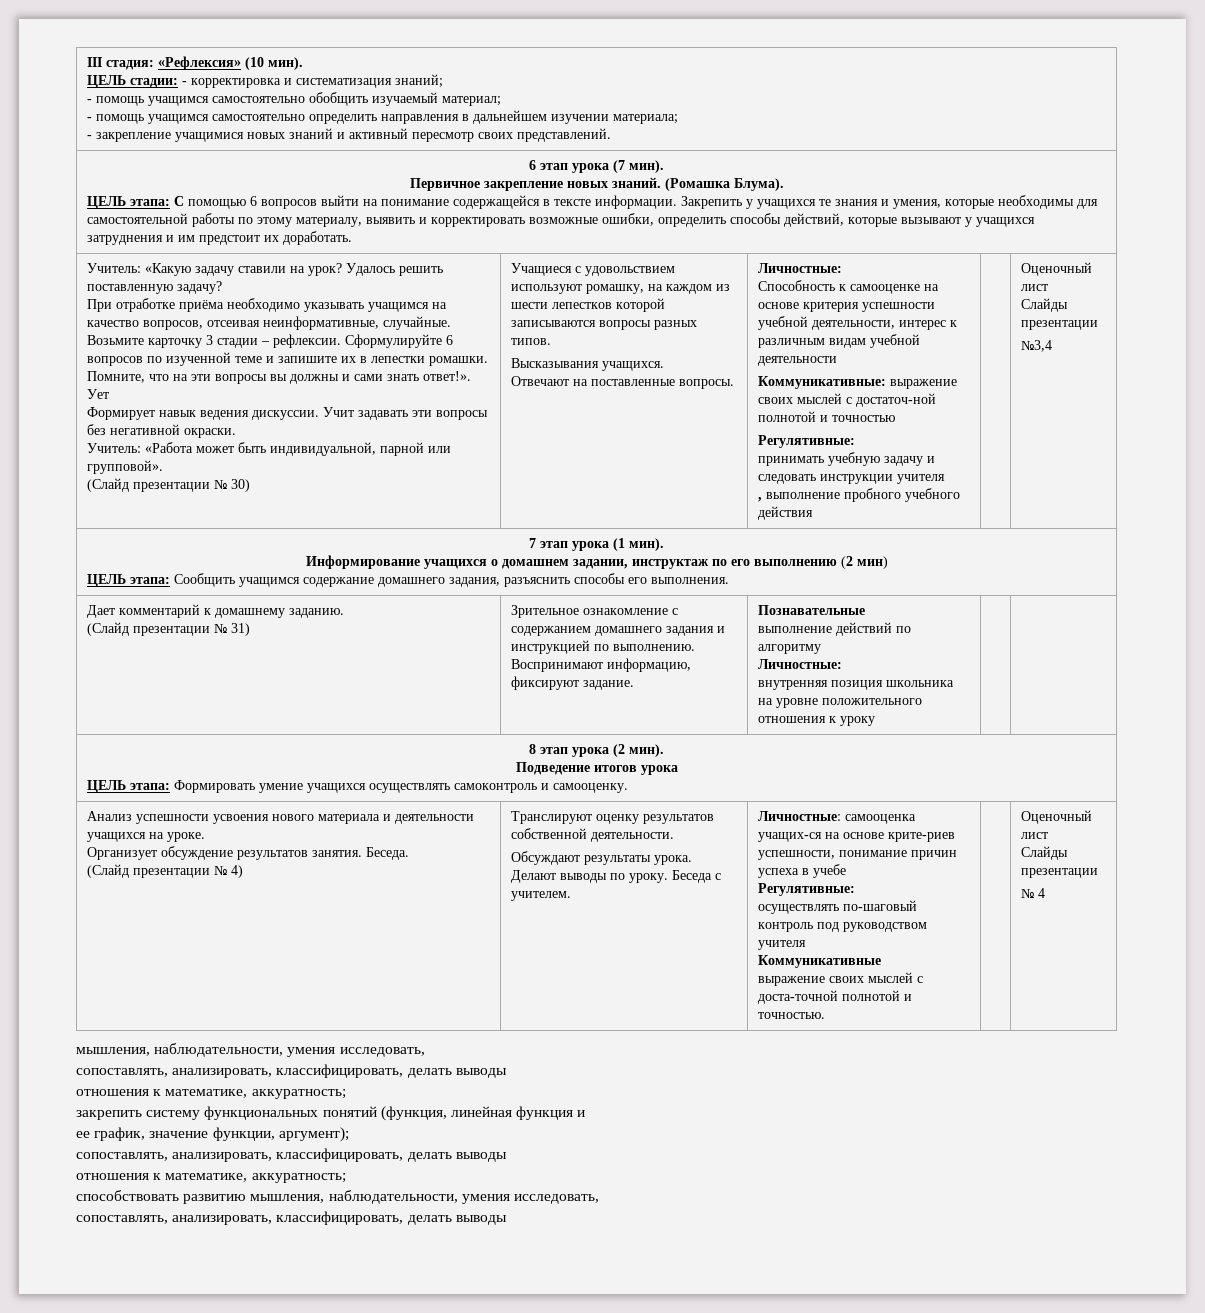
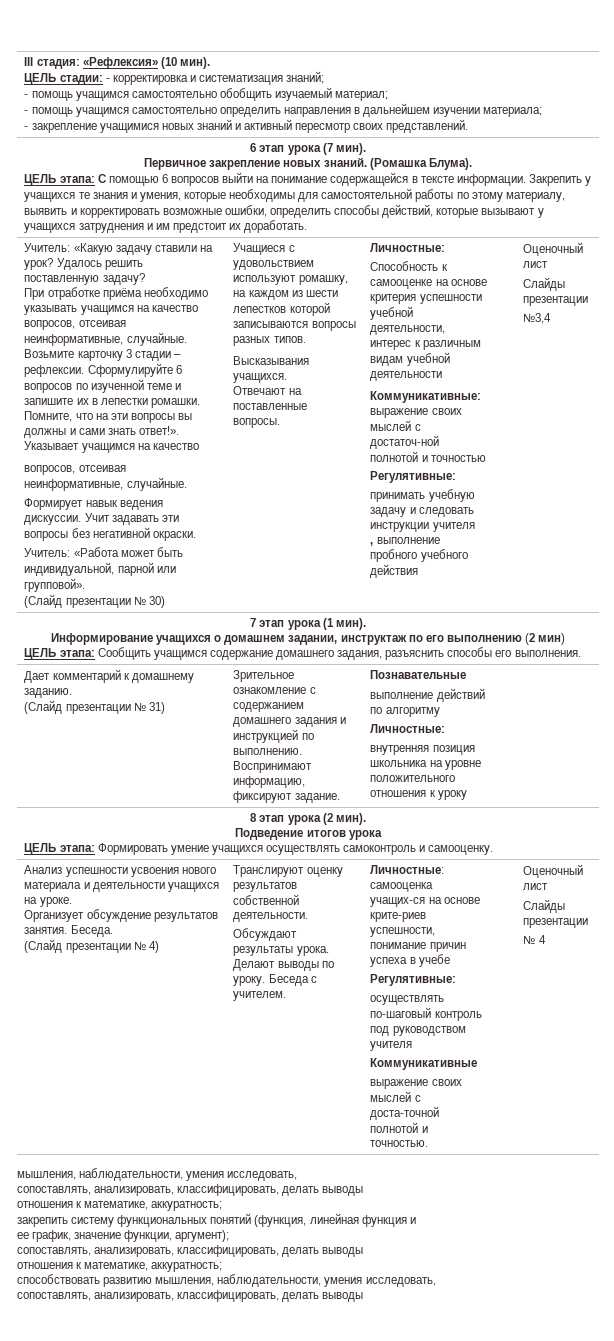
[87,389,110,399] Ует -> [24,441,199,453] [24,465,126,475] [24,477,187,491] Указывает учащимся на качество // вопросов, отсеивая неинформативные, случайные.

